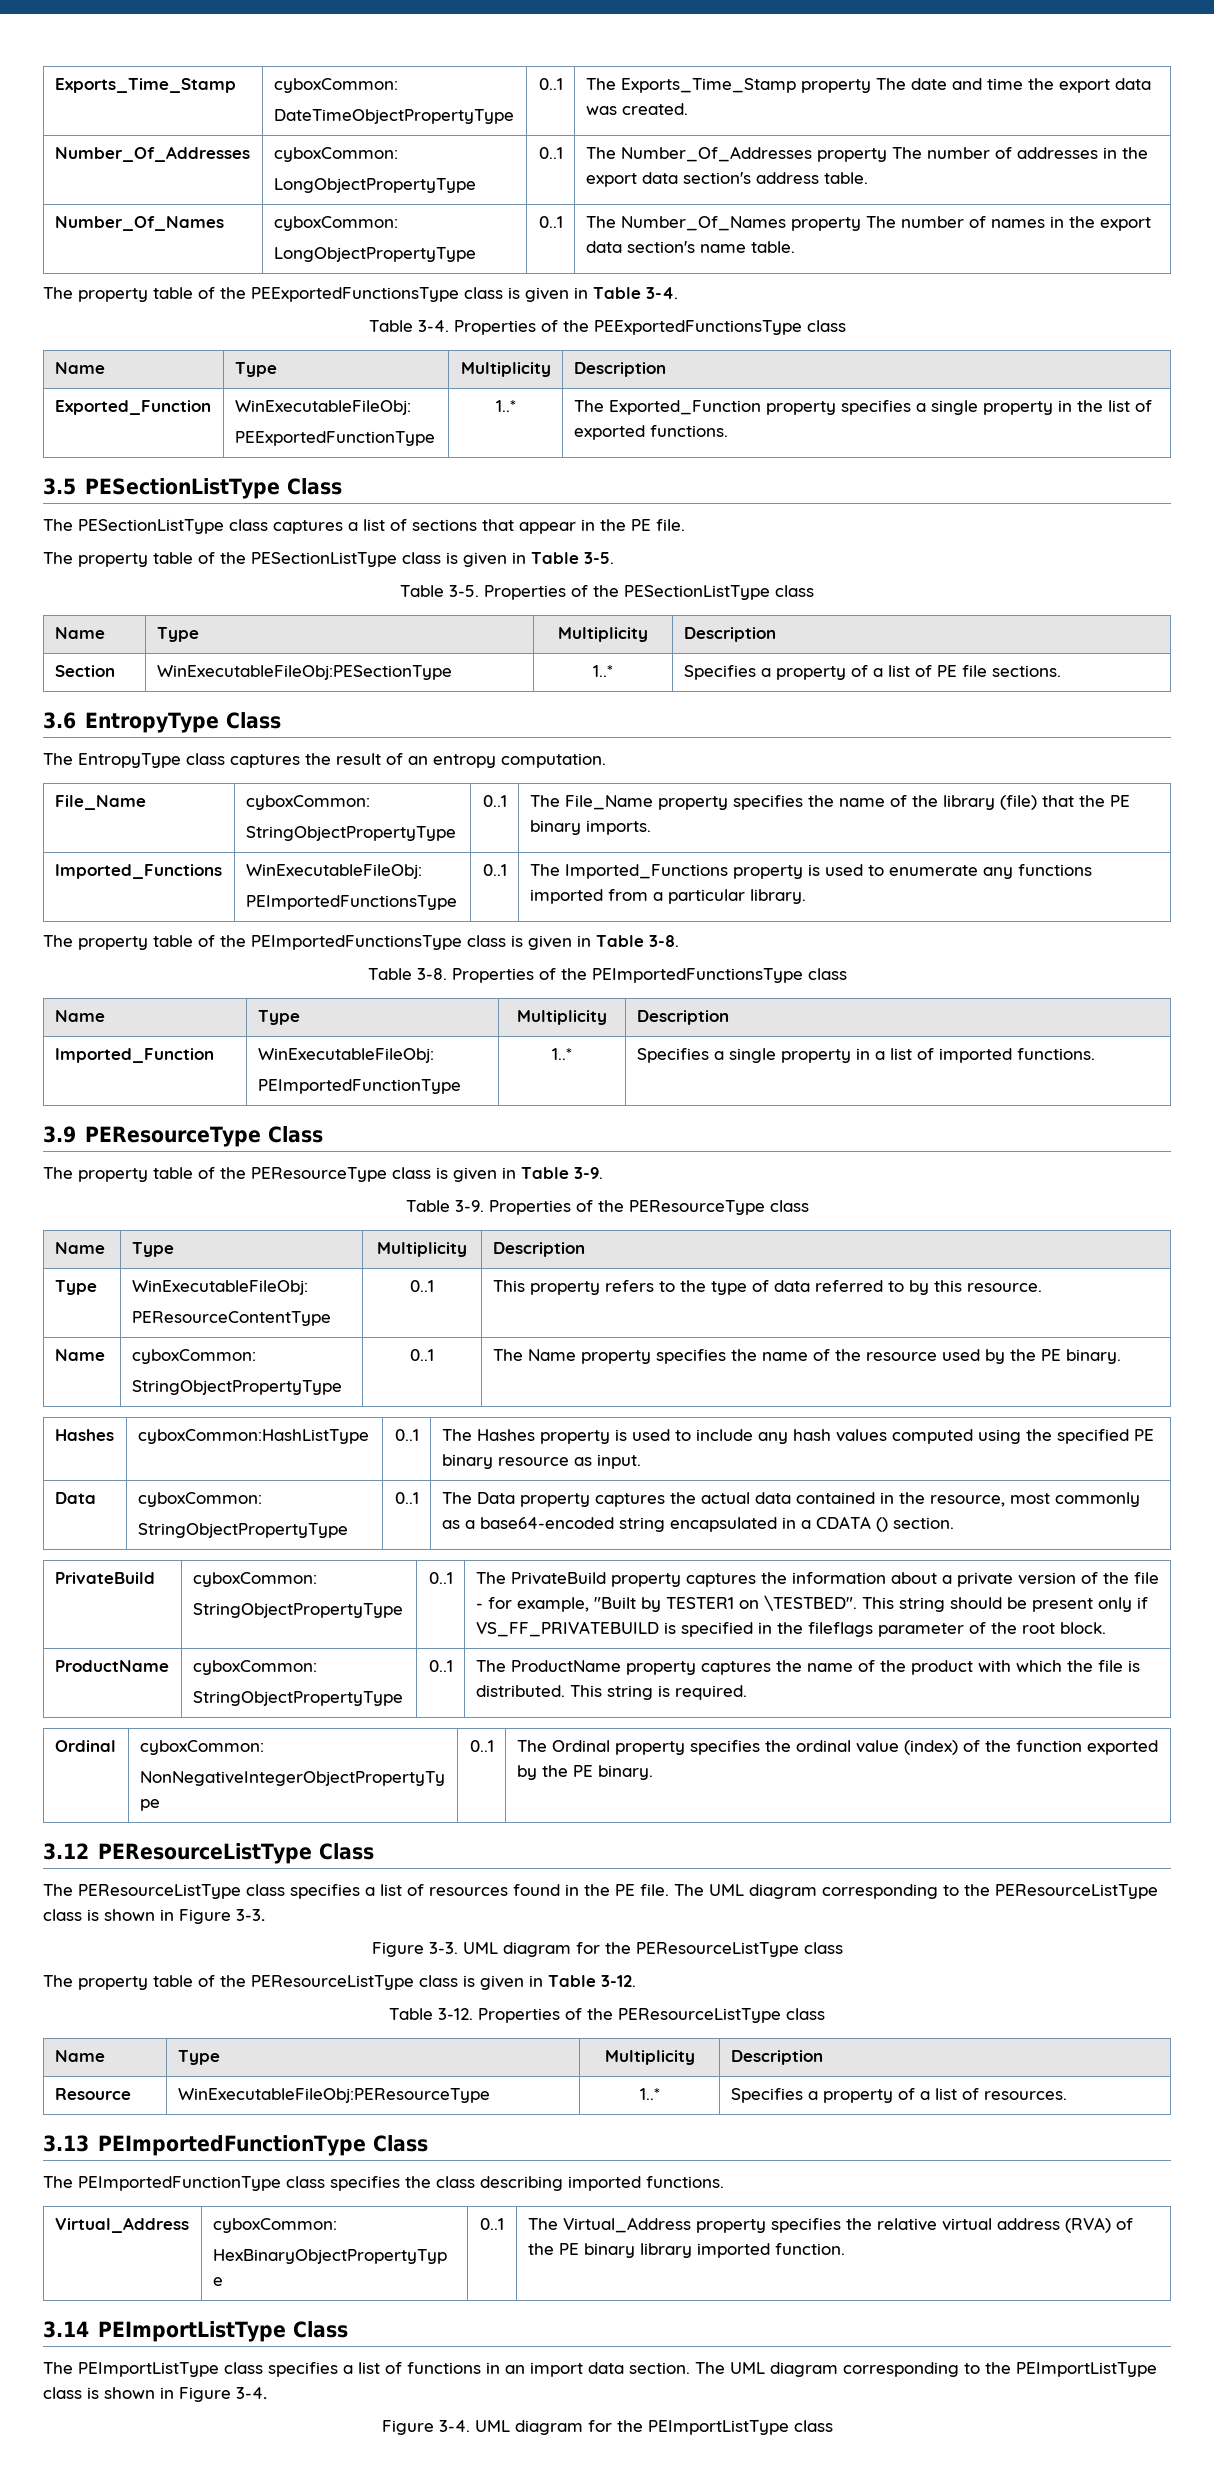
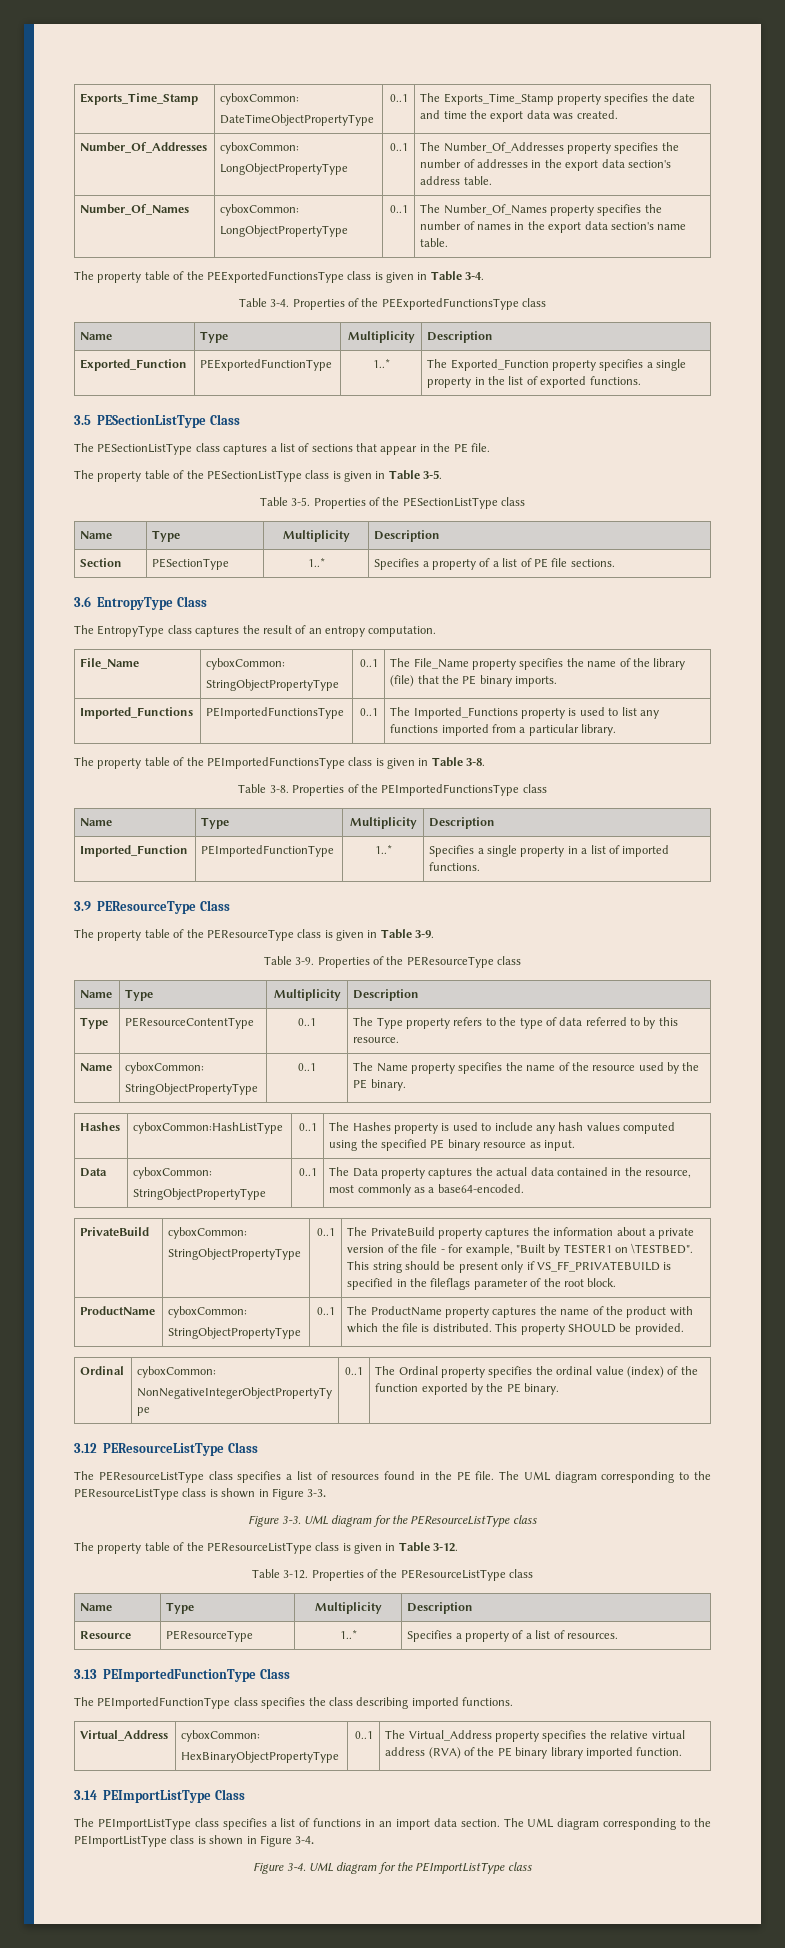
[875,78,906,90] The -> [604,93,669,105] specifies the
[891,147,922,159] The -> [614,142,679,154] specifies the
[865,216,896,228] The -> [597,204,662,216] specifies the
[234,400,411,415] WinExecutableFileObj: // -> (188, 365) none
[156,665,452,680] WinExecutableFileObj:PESectionType -> [152,558,230,570] PESectionType
[245,864,422,879] WinExecutableFileObj: // -> (194, 713) none
[888,865,978,876] enumerate -> [621,707,637,716] list
[257,1048,434,1063] WinExecutableFileObj: // -> (189, 851) none
[131,1280,308,1295] WinExecutableFileObj: // -> (109, 1023) none
[492,1280,525,1292] This -> [353,1017,403,1029] The Type
[479,1516,954,1532] base64-encoded string encapsulated in a CDATA () section. -> [437,1184,524,1193] base64-encoded.
[606,1685,747,1700] string is required. -> [520,1323,684,1335] property SHOULD be provided.
[177,2088,490,2103] WinExecutableFileObj:PEResourceType -> [166,1630,254,1642] PEResourceType

